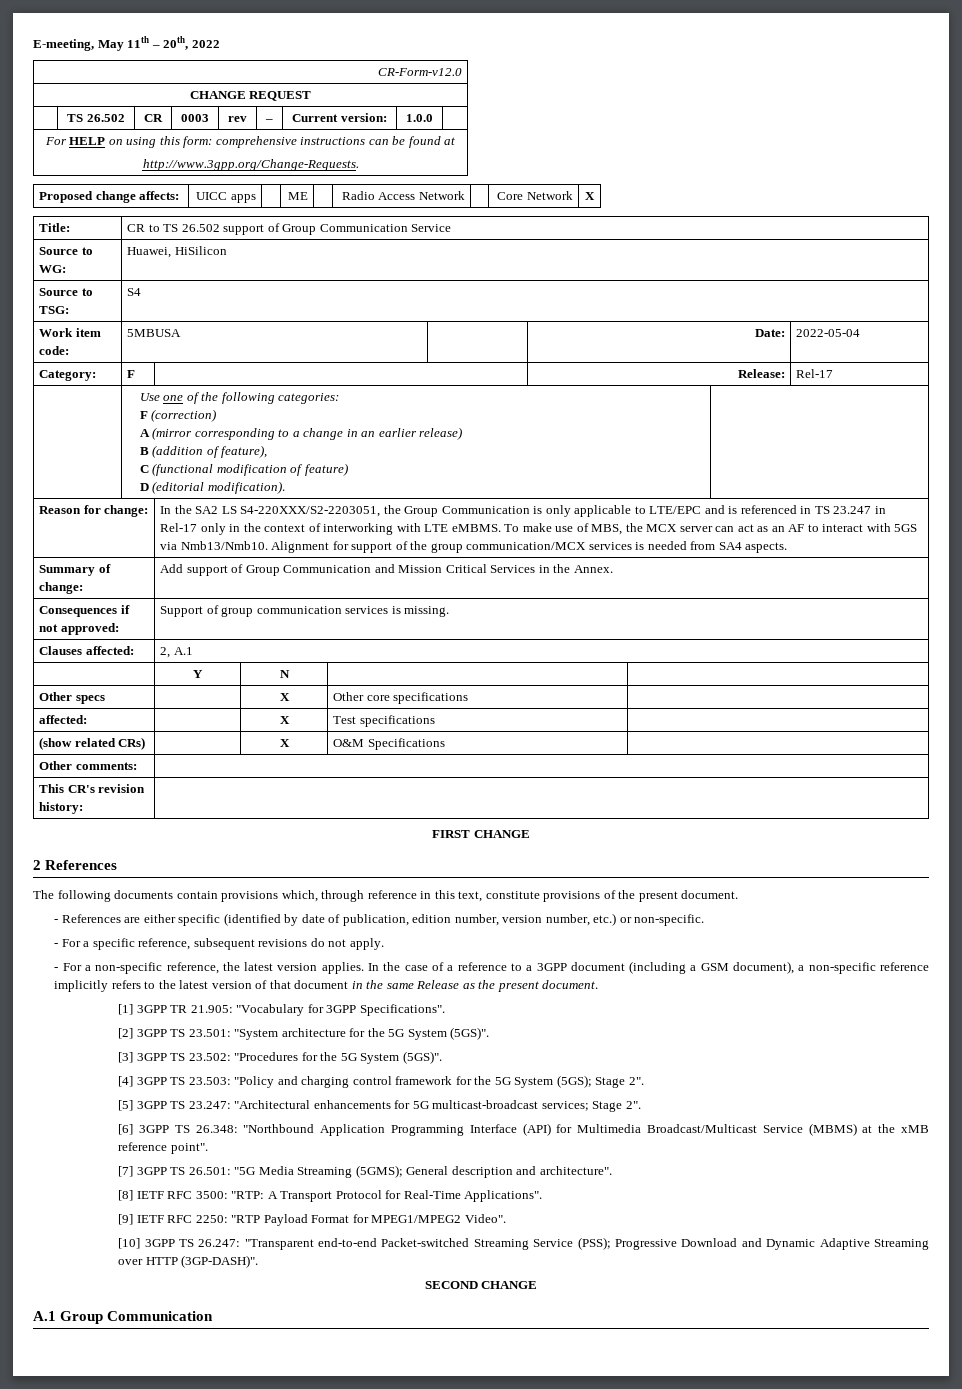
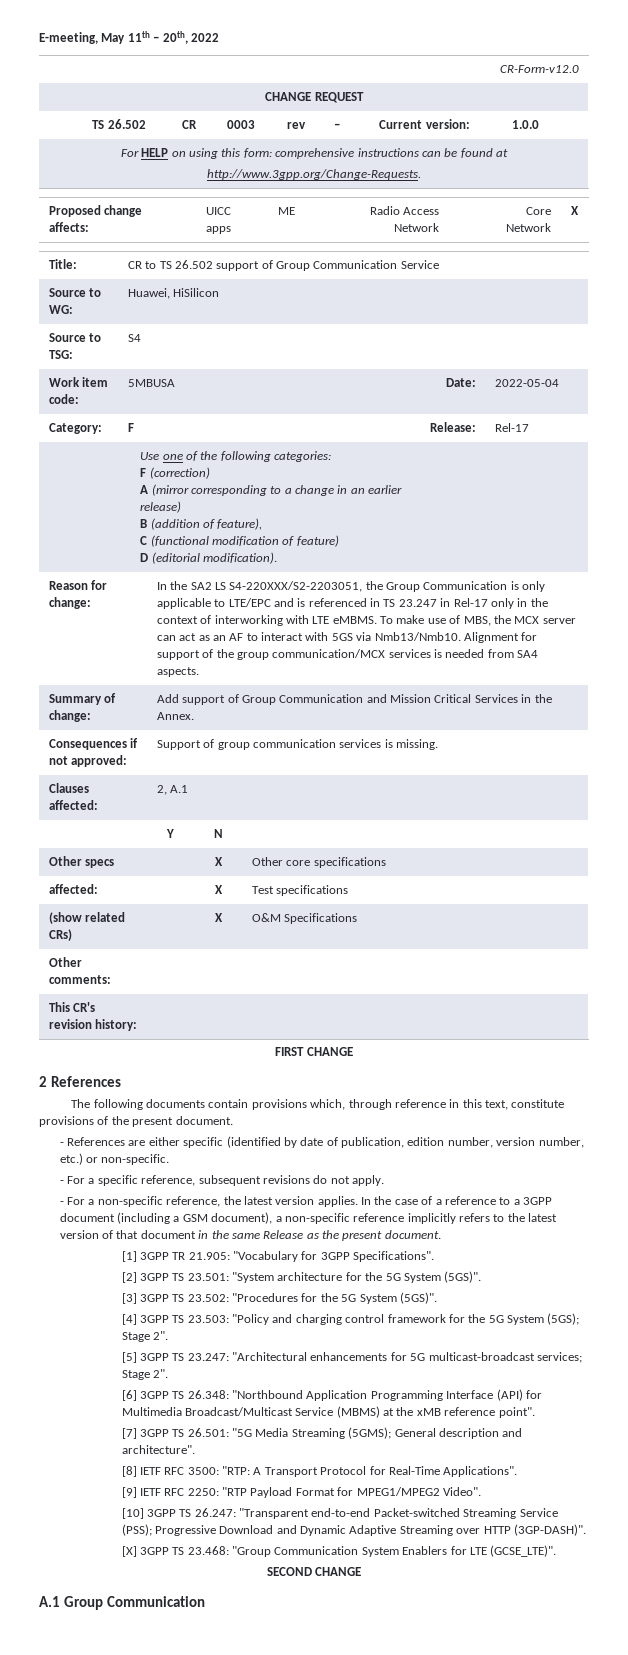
(259, 1261) none -> [121,1545,557,1557] // [X] 3GPP TS 23.468: "Group Communication System Enablers for LTE (GCSE_LTE)".

